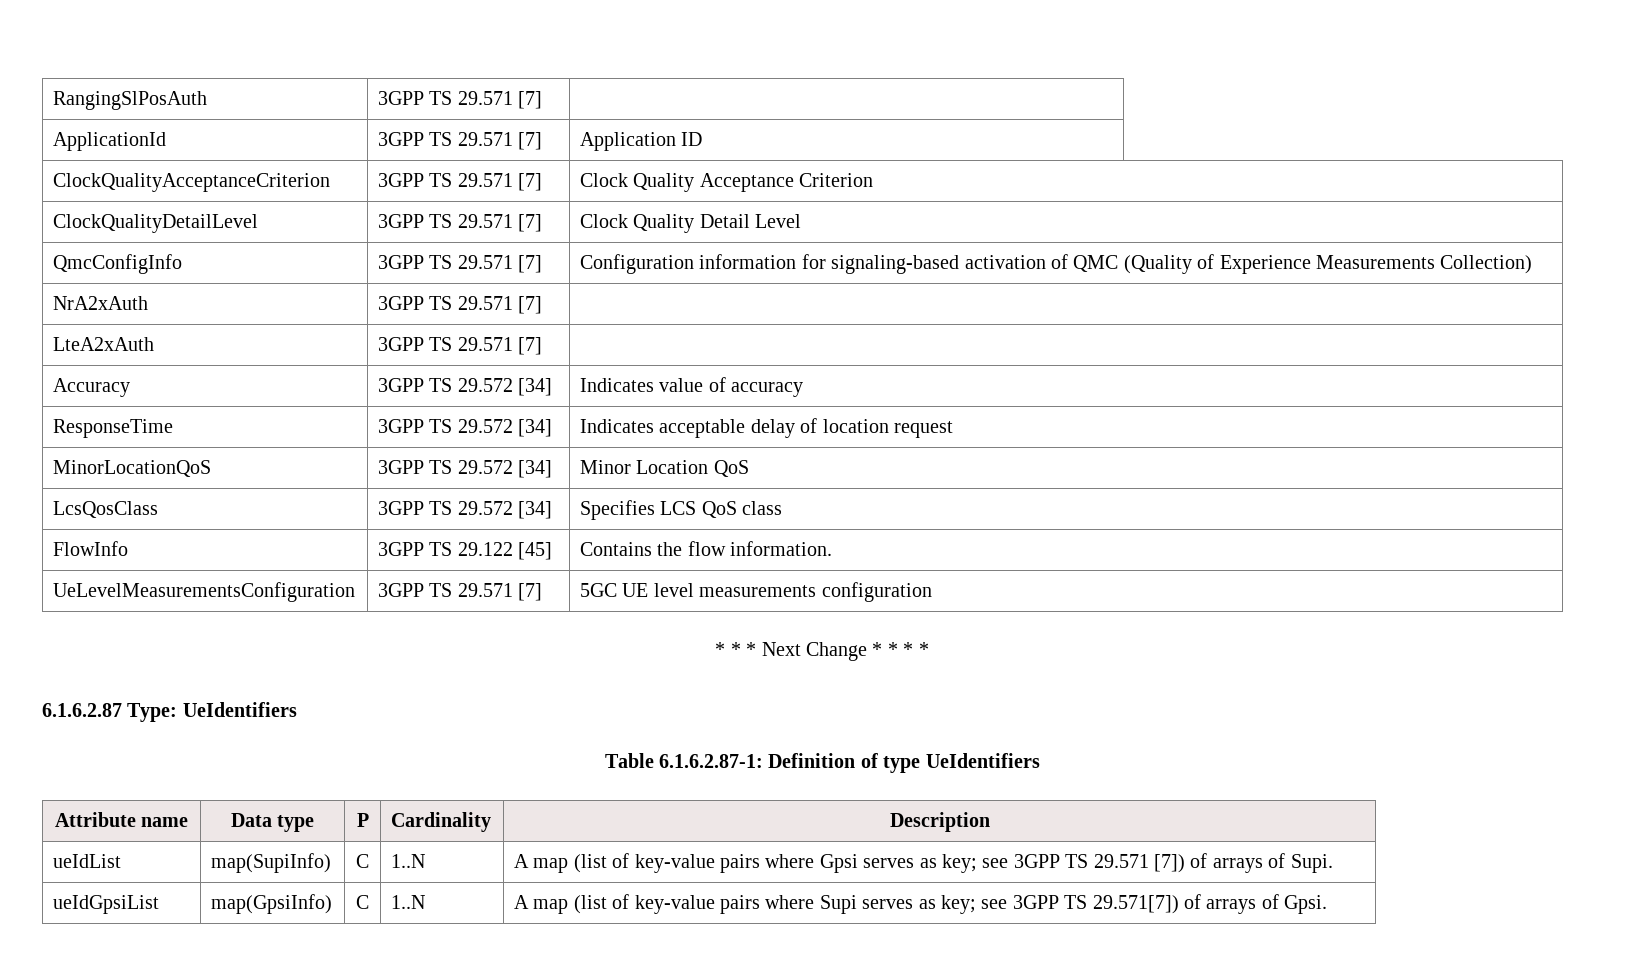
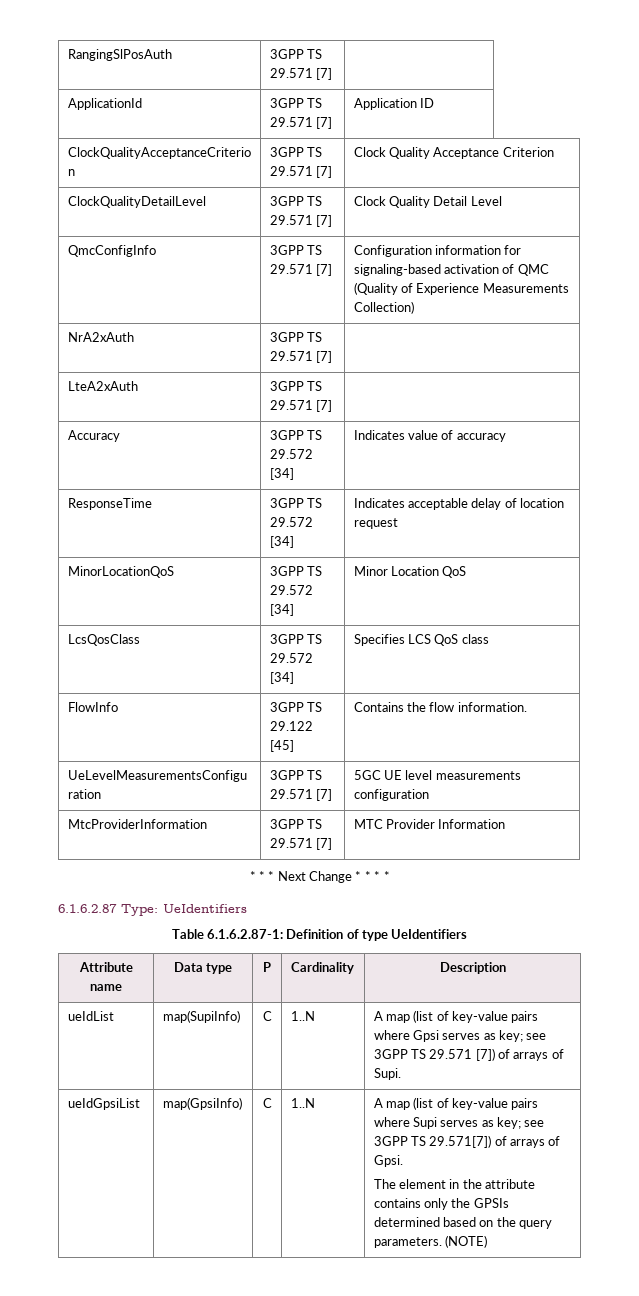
(932, 592) none -> [67,819,207,829] [269,819,322,829] [269,838,332,850] [353,819,506,829] // MtcProviderInformation | 3GPP TS 29.571 [7] | MTC Provider Information
(1328, 904) none -> [373,1179,536,1189] [373,1198,509,1210] [373,1217,553,1229] [373,1235,487,1248] // The element in the attribute contains only the GPSIs determined based on the query parameters. (NOTE)

